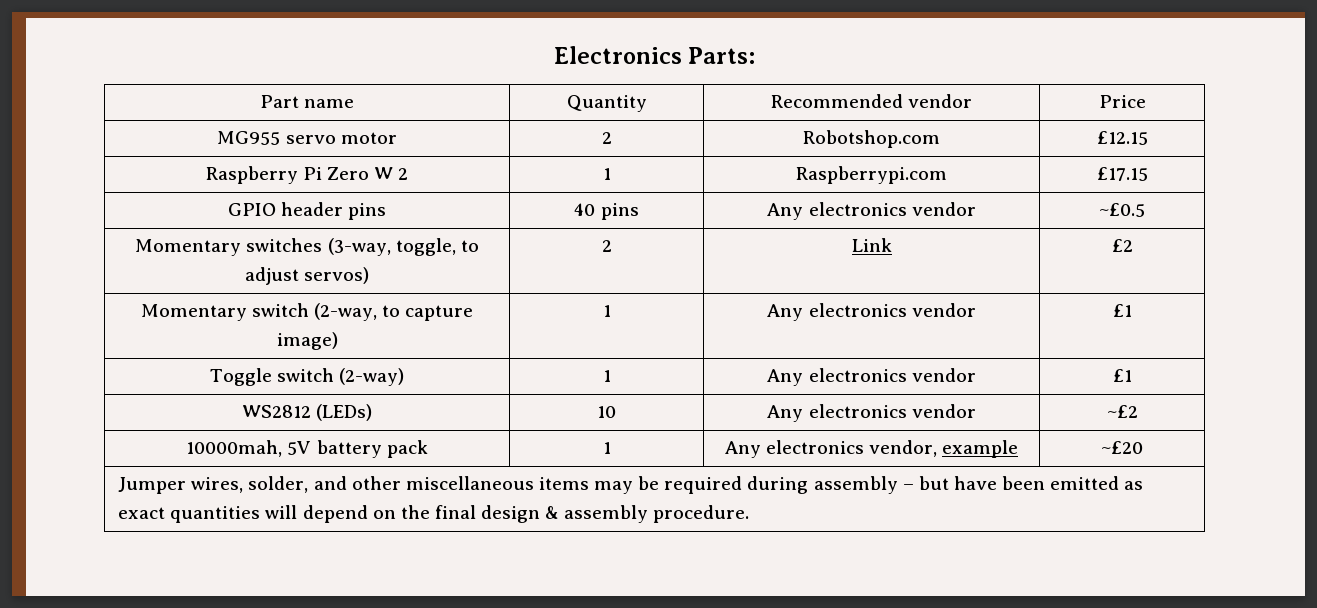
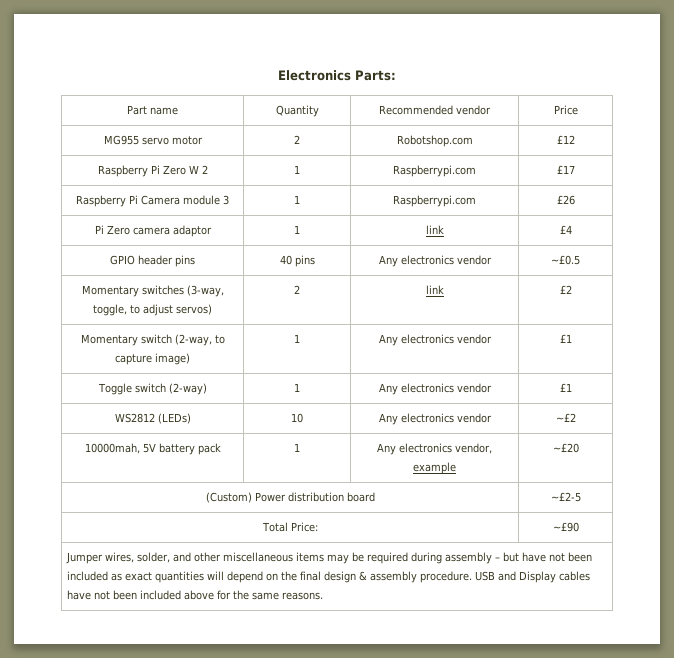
[1096,131,1148,145] £12.15 -> [556,135,575,144] £12
[1096,167,1148,181] £17.15 -> [556,165,575,174] [76,195,229,207] [294,195,300,204] [393,195,477,207] [556,195,575,205] [94,225,212,237] [294,225,300,234] [425,225,444,234] [559,225,572,234] £17 // Raspberry Pi Camera module 3 | 1 | Raspberrypi.com | £26 // Pi Zero camera adaptor | 1 | link | £4
[851,238,892,252] Link -> [425,285,444,294] link
(1143, 447) none -> [205,492,375,503] [550,492,581,502] [261,522,318,532] [552,522,579,532] // (Custom) Power distribution board | ~£2-5 // Total Price: | ~£90
[1002,476,1120,490] been emitted -> [548,552,592,562] [66,571,108,581] not been included
(750, 514) none -> [474,571,590,583] [66,590,323,600] USB and Display cables have not been included above for the same reasons.

